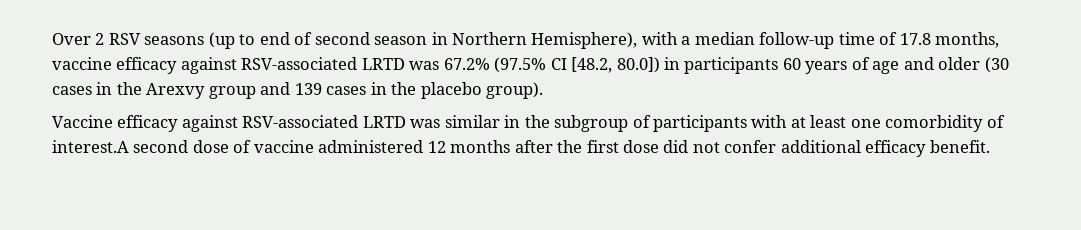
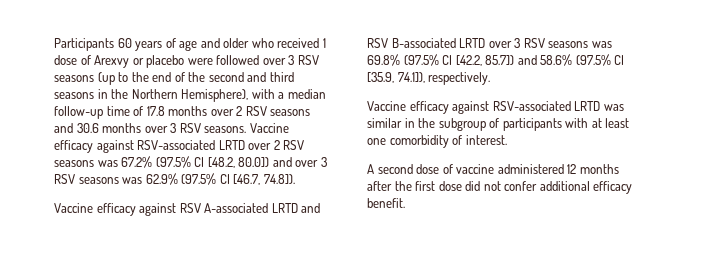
[52,33,105,45] Over 2 -> [54,38,326,51] [54,55,295,68] Participants 60 years of age and older who received 1 dose of Arexvy or placebo were followed over 3
(256, 39) none -> [131,72,149,82] the
[314,32,448,45] second season in -> [188,72,294,82] [54,89,129,99] the second and third seasons in the
[935,32,1000,48] [52,57,405,74] months, vaccine efficacy against RSV-associated LRTD -> [168,106,311,116] [54,123,289,133] [54,140,305,153] [54,160,94,167] months over 2 RSV seasons and 30.6 months over 3 RSV seasons. Vaccine efficacy against RSV-associated LRTD over 2 RSV seasons
[664,57,1009,74] [52,82,544,99] in participants 60 years of age and older (30 cases in the Arexvy group and 139 cases in the placebo group). -> [272,157,327,167] [54,173,295,185] [54,203,321,216] [367,38,612,48] [367,54,625,66] [367,72,491,85] and over 3 RSV seasons was 62.9% (97.5% CI [46.7, 74.8]). // Vaccine efficacy against RSV A-associated LRTD and RSV B-associated LRTD over 3 RSV seasons was 69.8% (97.5% CI [42.2, 85.7]) and 58.6% (97.5% CI [35.9, 74.1]), respectively.
[52,140,129,153] interest.A -> [465,135,507,145] [367,164,374,174] interest. // A

